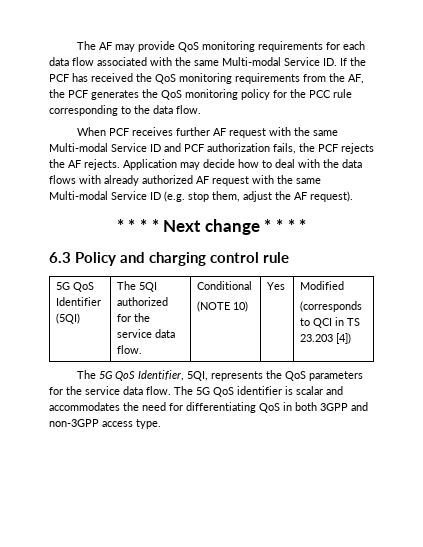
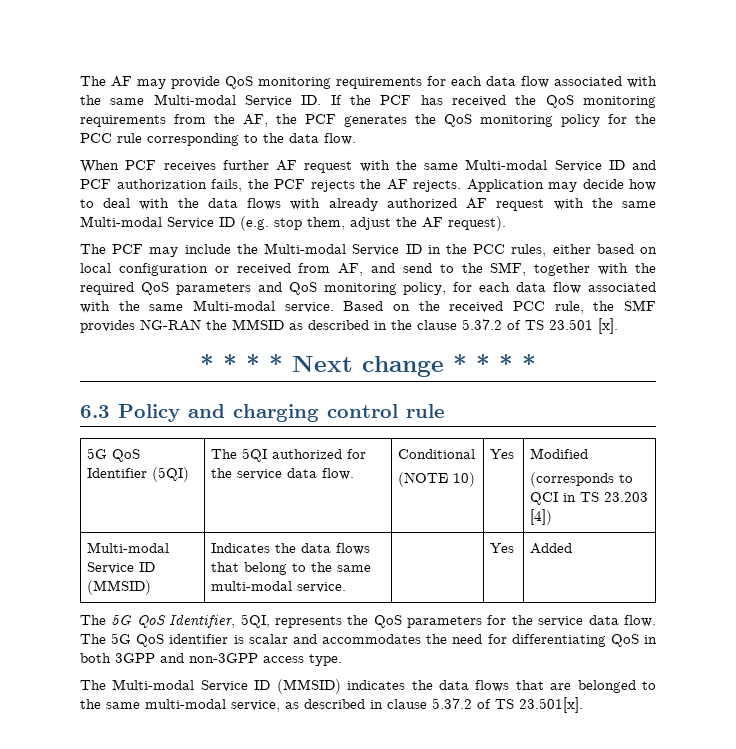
(353, 196) none -> [80,243,657,257] [80,262,657,276] [80,282,657,295] [80,300,656,314] [80,318,618,334] // The PCF may include the Multi-modal Service ID in the PCC rules, either based on local configuration or received from AF, and send to the SMF, together with the required QoS parameters and QoS monitoring policy, for each data flow associated with the same Multi-modal service. Based on the received PCC rule, the SMF provides NG-RAN the MMSID as described in the clause 5.37.2 of TS 23.501 [x].
(351, 338) none -> [87,542,170,553] [87,562,156,574] [87,580,152,595] [211,543,371,555] [211,562,372,575] [211,581,347,593] [490,543,515,553] [530,543,573,554] // Multi-modal Service ID (MMSID) | Indicates the data flows that belong to the same multi-modal service. | | Yes | Added
(161, 424) none -> [80,679,657,694] [80,697,583,713] // The Multi-modal Service ID (MMSID) indicates the data flows that are belonged to the same multi-modal service, as described in clause 5.37.2 of TS 23.501[x].

